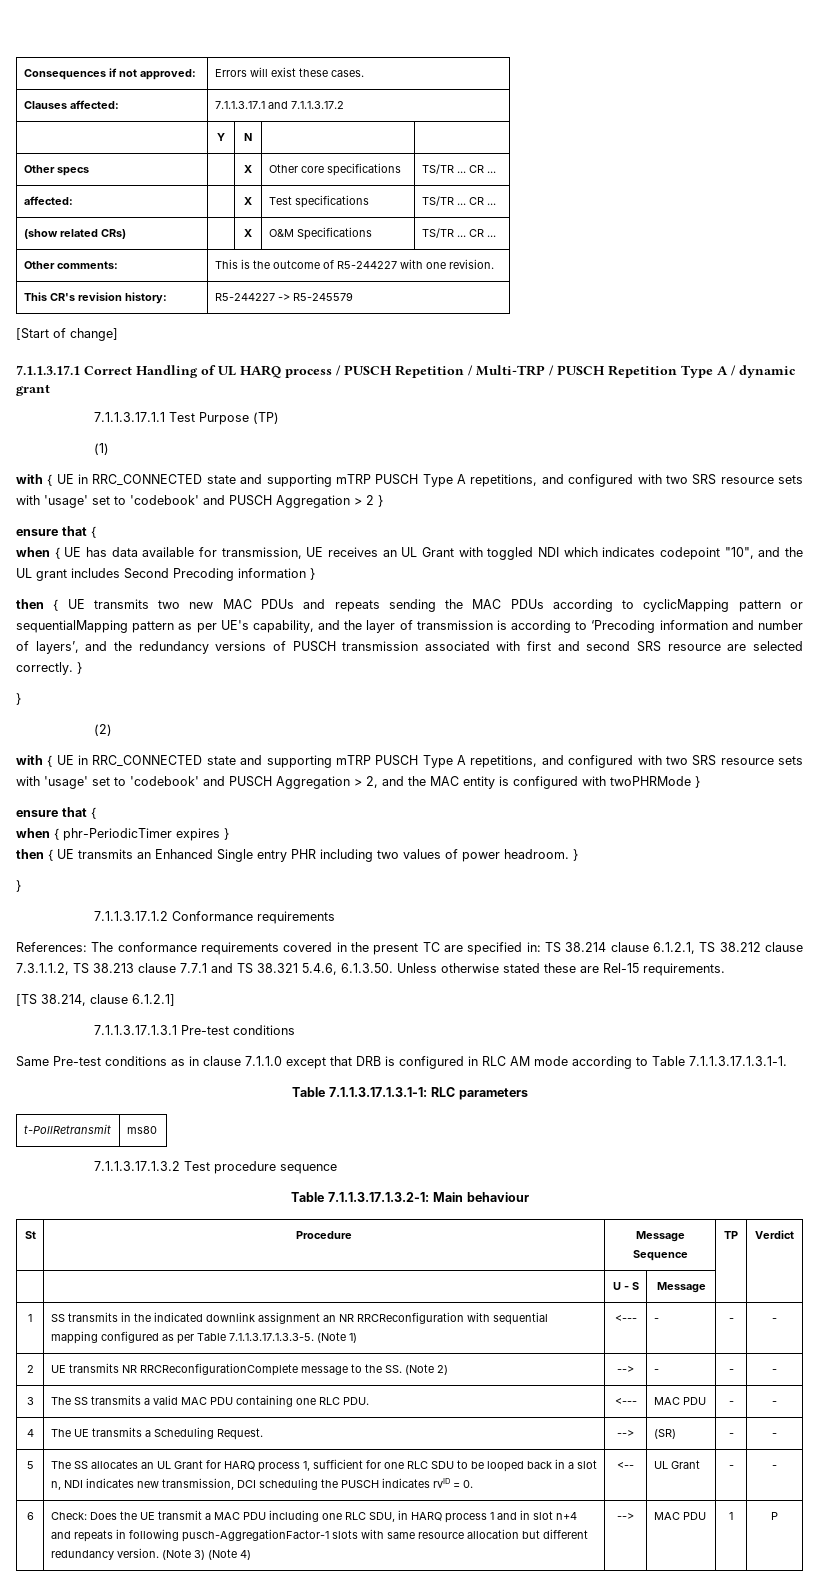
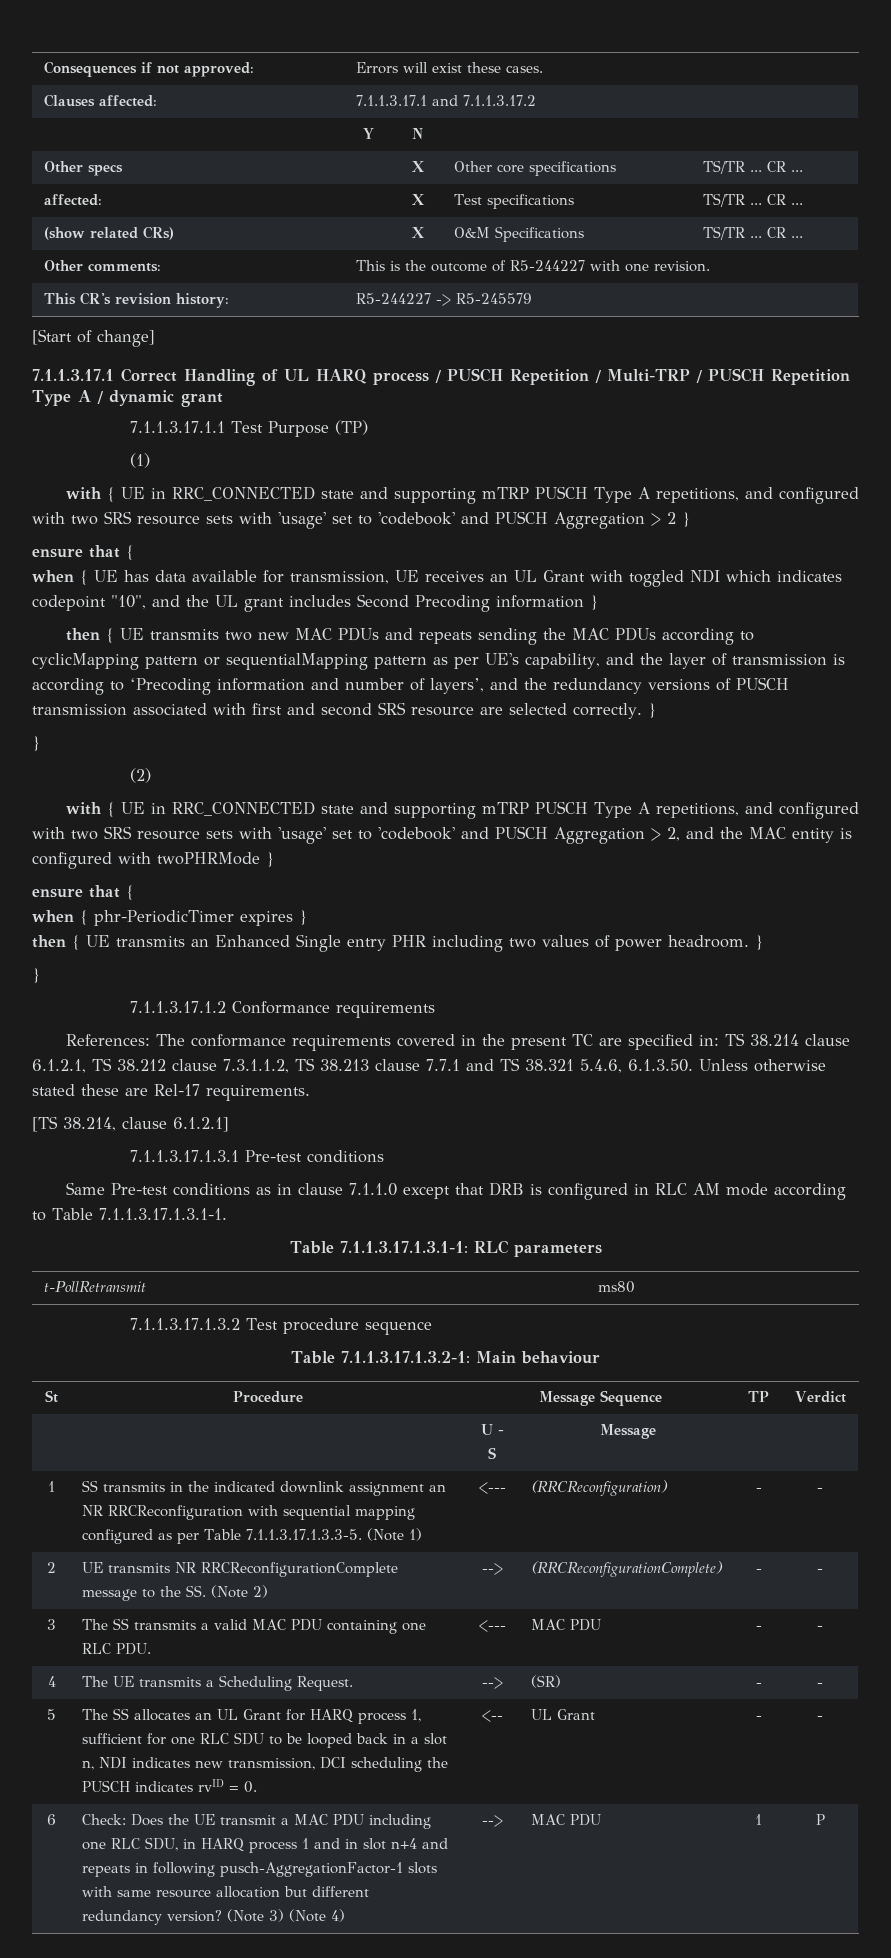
[603,963,639,973] Rel-15 -> [154,1084,200,1096] Rel-17
[653,1318,659,1322] - -> [531,1480,669,1496] (RRCReconfiguration)
[653,1369,659,1373] - -> [531,1561,724,1577] (RRCReconfigurationComplete)
[116,1548,159,1558] version. -> [167,1910,223,1922] version?

